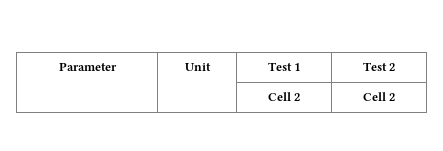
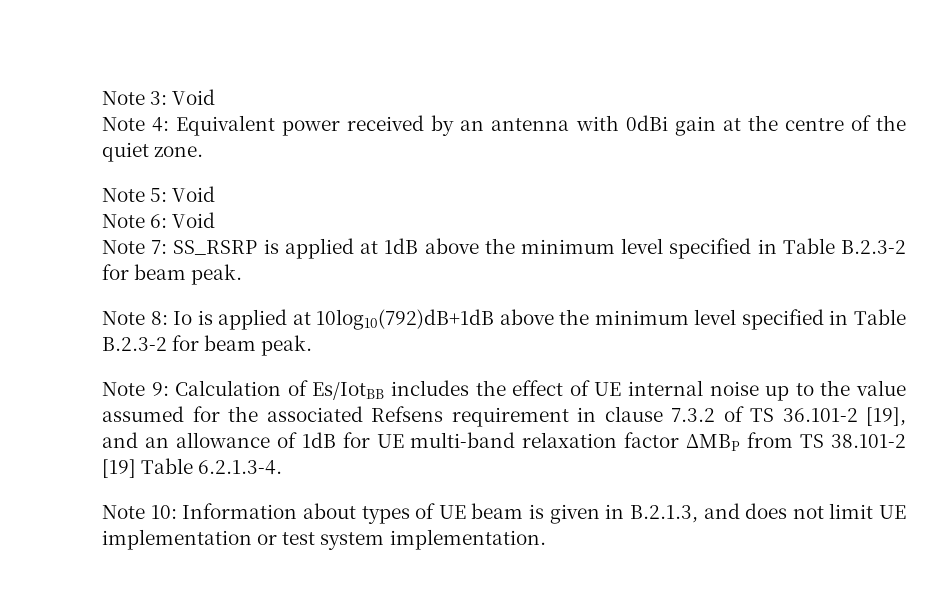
[58,62,117,71] [184,63,211,71] [267,62,301,71] [362,62,396,71] [267,92,301,101] [362,92,396,101] Parameter | Unit | Test 1 | Test 2 // | | Cell 2 | Cell 2 -> [102,89,216,105] [102,115,906,136] [102,142,204,162] [102,186,216,202] [102,212,216,228] [102,238,906,259] [102,264,243,285] [102,309,906,330] [102,335,313,356] [102,380,907,401] [102,406,907,427] [102,432,906,451] [102,458,283,478] [102,503,906,524] [102,529,546,550] Note 3: Void // Note 4: Equivalent power received by an antenna with 0dBi gain at the centre of the quiet zone. // Note 5: Void // Note 6: Void // Note 7: SS_RSRP is applied at 1dB above the minimum level specified in Table B.2.3-2 for beam peak. // Note 8: Io is applied at 10log10(792)dB+1dB above the minimum level specified in Table B.2.3-2 for beam peak. // Note 9: Calculation of Es/IotBB includes the effect of UE internal noise up to the value assumed for the associated Refsens requirement in clause 7.3.2 of TS 36.101-2 [19], and an allowance of 1dB for UE multi-band relaxation factor ΔMBP from TS 38.101-2 [19] Table 6.2.1.3-4. // Note 10: Information about types of UE beam is given in B.2.1.3, and does not limit UE implementation or test system implementation.

